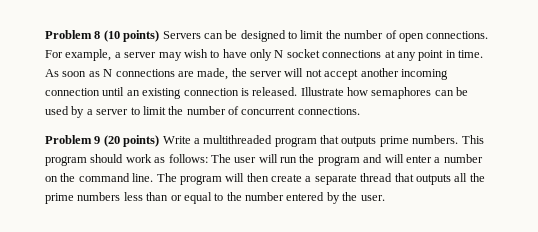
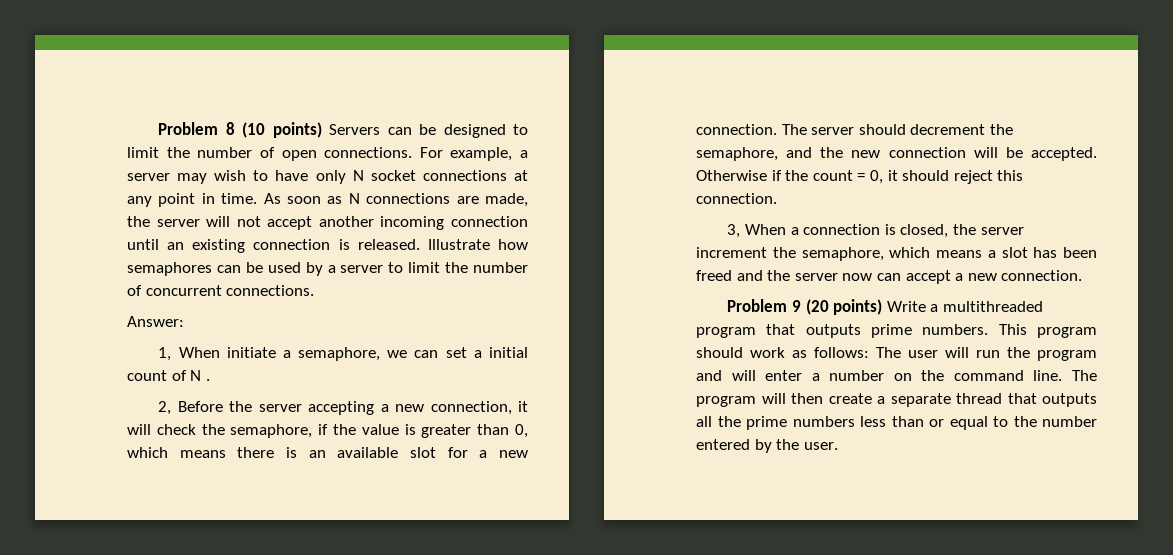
(360, 111) none -> [127,316,184,327] [158,347,528,361] [127,370,210,381] [158,401,528,415] [127,424,528,438] [127,447,528,458] [696,124,1013,135] [696,147,1097,161] [696,170,1024,184] [696,193,777,204] [727,224,1024,238] [696,247,1097,261] [696,270,1083,284] // Answer: // 1, When initiate a semaphore, we can set a initial count of N . // 2, Before the server accepting a new connection, it will check the semaphore, if the value is greater than 0, which means there is an available slot for a new connection. The server should decrement the semaphore, and the new connection will be accepted. Otherwise if the count = 0, it should reject this connection. // 3, When a connection is closed, the server increment the semaphore, which means a slot has been freed and the server now can accept a new connection.

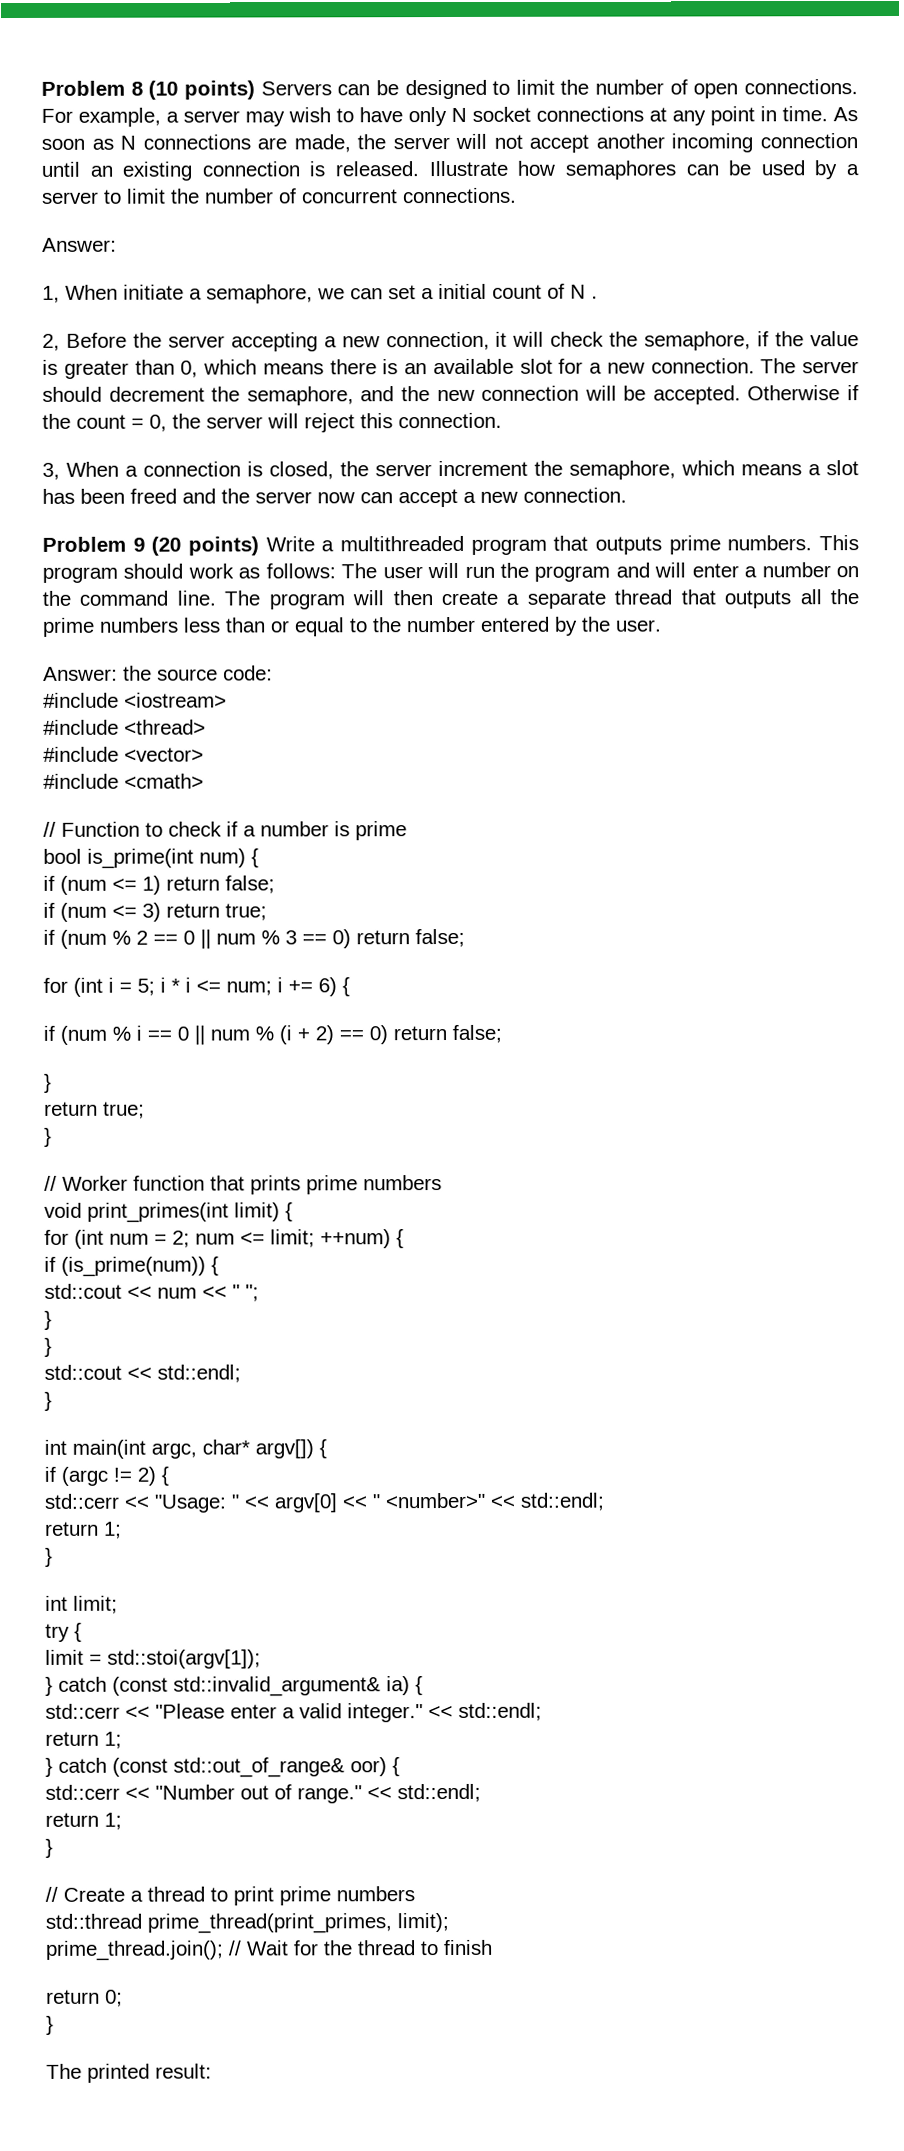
[887,170,950,181] it should -> [172,413,299,429] the server will
(838, 446) none -> [43,665,273,681] [43,692,227,708] [43,719,206,735] [43,746,204,762] [43,773,204,789] [43,821,407,841] [43,848,259,869] [43,875,275,895] [43,902,267,922] [43,928,465,949] [43,977,350,997] [43,1024,502,1045] [43,1073,52,1093] [44,1101,145,1119] [44,1127,52,1147] [44,1175,442,1195] [44,1202,293,1223] [44,1229,404,1249] [44,1256,219,1277] [44,1283,259,1302] [44,1310,52,1330] [44,1337,52,1357] [44,1364,241,1383] [44,1391,52,1411] [44,1439,327,1459] [44,1466,169,1486] [44,1492,604,1513] [45,1521,122,1539] [45,1547,53,1567] [45,1595,118,1614] [45,1622,82,1642] [45,1649,261,1669] [45,1676,423,1697] [45,1702,542,1723] [45,1731,122,1749] [45,1757,400,1778] [45,1783,481,1804] [45,1812,122,1830] [45,1838,53,1858] [45,1886,415,1906] [45,1913,449,1934] [45,1939,492,1961] [46,1989,123,2007] [46,2015,54,2035] [46,2063,212,2083] // Answer: the source code: // #include <iostream> // #include <thread> // #include <vector> // #include <cmath> // // Function to check if a number is prime // bool is_prime(int num) { // if (num <= 1) return false; // if (num <= 3) return true; // if (num % 2 == 0 || num % 3 == 0) return false; // for (int i = 5; i * i <= num; i += 6) { // if (num % i == 0 || num % (i + 2) == 0) return false; // } // return true; // } // // Worker function that prints prime numbers // void print_primes(int limit) { // for (int num = 2; num <= limit; ++num) { // if (is_prime(num)) { // std::cout << num << " "; // } // } // std::cout << std::endl; // } // int main(int argc, char* argv[]) { // if (argc != 2) { // std::cerr << "Usage: " << argv[0] << " <number>" << std::endl; // return 1; // } // int limit; // try { // limit = std::stoi(argv[1]); // } catch (const std::invalid_argument& ia) { // std::cerr << "Please enter a valid integer." << std::endl; // return 1; // } catch (const std::out_of_range& oor) { // std::cerr << "Number out of range." << std::endl; // return 1; // } // // Create a thread to print prime numbers // std::thread prime_thread(print_primes, limit); // prime_thread.join(); // Wait for the thread to finish // return 0; // } // The printed result:

